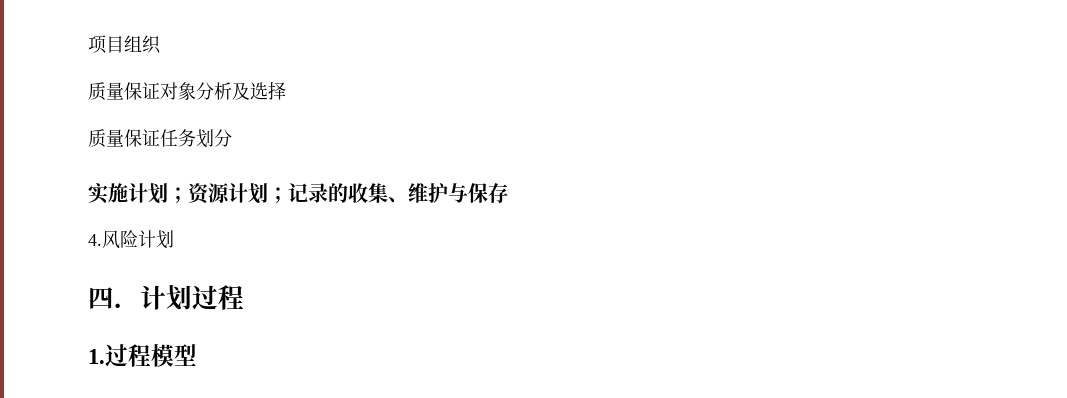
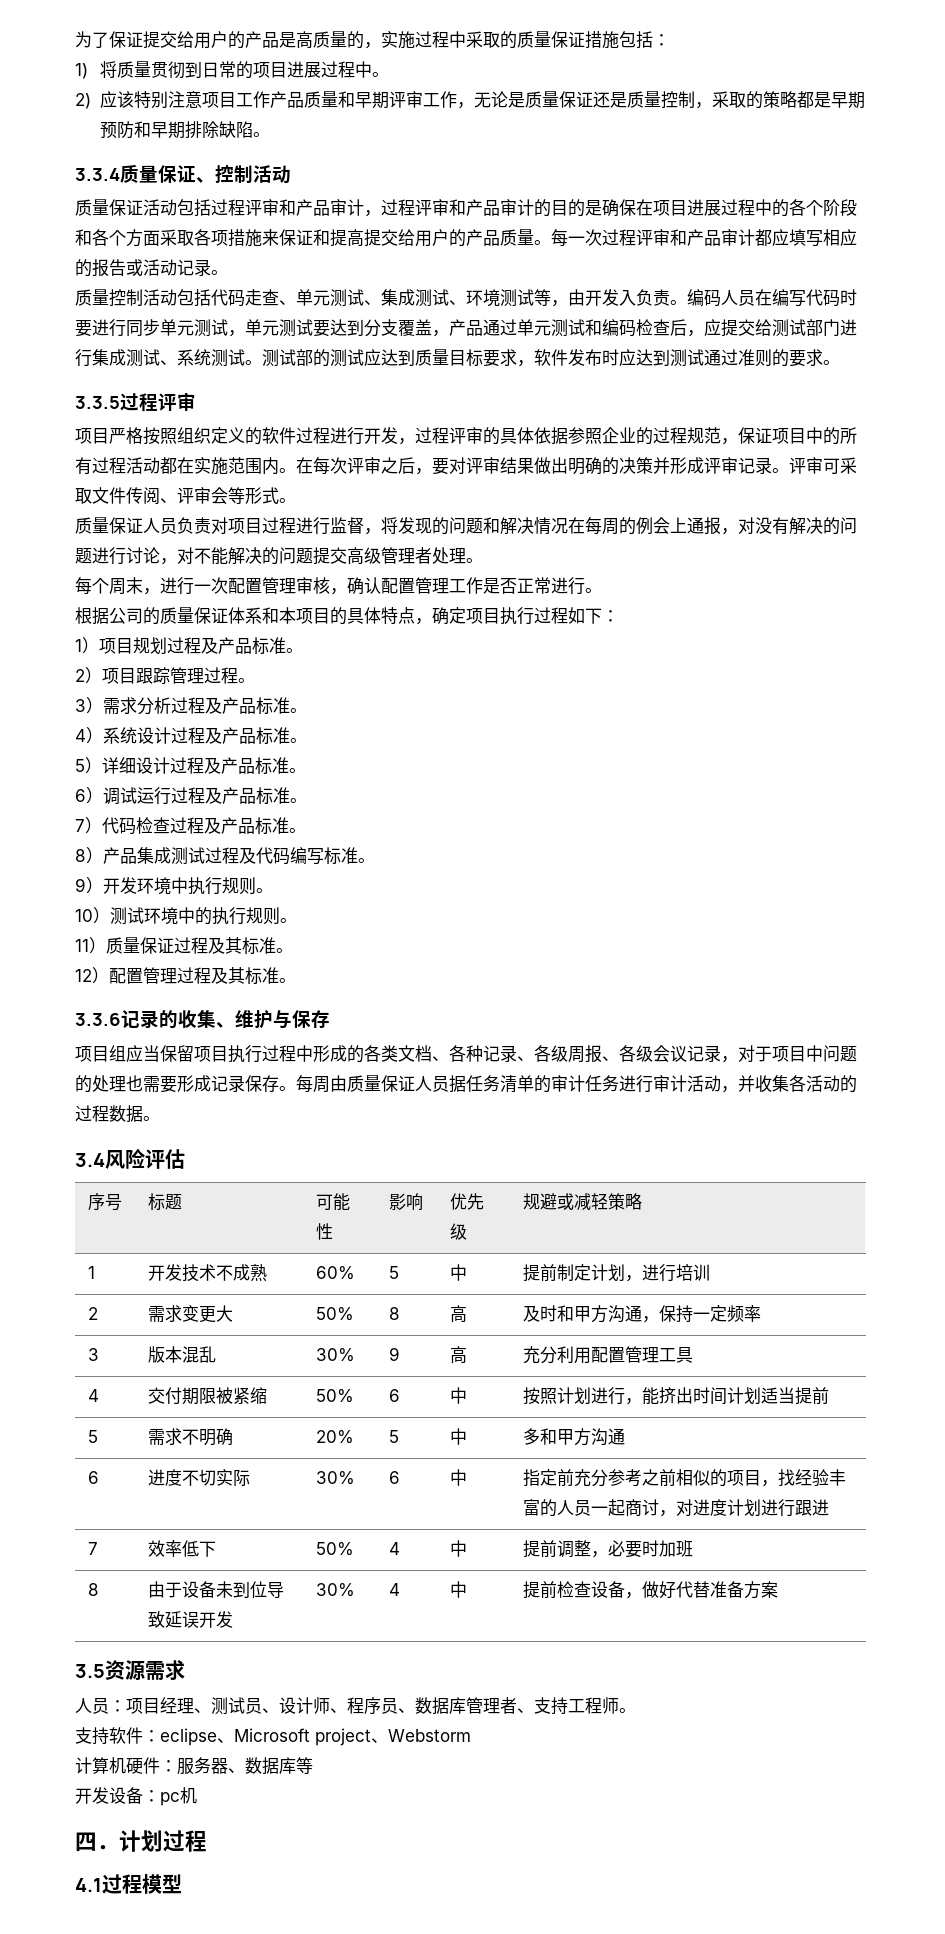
[88,35,161,54] [88,81,286,101] [88,129,232,148] [88,183,288,205] 项目组织 // 质量保证对象分析及选择 // 质量保证任务划分 // 实施计划；资源计划； -> [75,31,670,49] [75,61,390,79] [75,91,866,109] [100,121,271,139] [75,164,291,184] [75,199,857,217] [75,229,857,247] [75,259,228,277] [75,289,857,307] [75,319,857,337] [75,349,840,367] [75,392,196,412] [75,427,857,445] [75,457,857,475] [75,487,296,504] [75,517,857,535] [75,547,483,565] [75,577,602,595] [75,607,619,625] [75,637,303,655] [75,667,255,684] [75,697,307,715] [75,727,307,745] [75,757,306,775] [75,787,307,805] [75,817,306,835] [75,847,375,865] [75,877,273,895] [75,907,297,925] [75,937,293,955] [75,967,296,985] [75,1013,121,1026] 为了保证提交给用户的产品是高质量的，实施过程中采取的质量保证措施包括： // 1)将质量贯彻到日常的项目进展过程中。 // 2)应该特别注意项目工作产品质量和早期评审工作，无论是质量保证还是质量控制，采取的策略都是早期预防和早期排除缺陷。 // 3.3.4质量保证、控制活动 // 质量保证活动包括过程评审和产品审计，过程评审和产品审计的目的是确保在项目进展过程中的各个阶段和各个方面采取各项措施来保证和提高提交给用户的产品质量。每一次过程评审和产品审计都应填写相应的报告或活动记录。 // 质量控制活动包括代码走查、单元测试、集成测试、环境测试等，由开发入负责。编码人员在编写代码时要进行同步单元测试，单元测试要达到分支覆盖，产品通过单元测试和编码检查后，应提交给测试部门进行集成测试、系统测试。测试部的测试应达到质量目标要求，软件发布时应达到测试通过准则的要求。 // 3.3.5过程评审 // 项目严格按照组织定义的软件过程进行开发，过程评审的具体依据参照企业的过程规范，保证项目中的所有过程活动都在实施范围内。在每次评审之后，要对评审结果做出明确的决策并形成评审记录。评审可采取文件传阅、评审会等形式。 // 质量保证人员负责对项目过程进行监督，将发现的问题和解决情况在每周的例会上通报，对没有解决的问题进行讨论，对不能解决的问题提交高级管理者处理。 // 每个周末，进行一次配置管理审核，确认配置管理工作是否正常进行。 // 根据公司的质量保证体系和本项目的具体特点，确定项目执行过程如下： // 1）项目规划过程及产品标准。 // 2）项目跟踪管理过程。 // 3）需求分析过程及产品标准。 // 4）系统设计过程及产品标准。 // 5）详细设计过程及产品标准。 // 6）调试运行过程及产品标准。 // 7）代码检查过程及产品标准。 // 8）产品集成测试过程及代码编写标准。 // 9）开发环境中执行规则。 // 10）测试环境中的执行规则。 // 11）质量保证过程及其标准。 // 12）配置管理过程及其标准。 // 3.3.6
[88,230,174,249] 4.风险计划 -> [75,1045,857,1063] [75,1075,857,1093] [75,1105,160,1123] [75,1148,185,1169] [87,1193,122,1211] [147,1193,182,1211] [315,1193,350,1211] [315,1223,333,1240] [388,1193,423,1211] [449,1193,484,1210] [449,1223,467,1240] [522,1193,642,1210] [87,1266,95,1279] [147,1264,267,1282] [315,1266,355,1280] [388,1266,399,1279] [449,1264,467,1281] [522,1264,710,1282] [87,1307,98,1320] [147,1305,233,1323] [315,1307,354,1321] [388,1307,400,1320] [449,1305,467,1323] [522,1305,761,1323] [87,1348,99,1361] [147,1346,216,1363] [315,1348,355,1362] [388,1347,400,1361] [449,1346,467,1364] [522,1346,693,1364] [87,1389,99,1402] [147,1387,267,1405] [315,1389,354,1403] [388,1389,400,1402] [449,1387,467,1404] [522,1387,829,1405] [87,1430,98,1443] [147,1428,233,1446] [315,1430,354,1444] [388,1430,399,1443] [449,1428,467,1445] [522,1428,625,1446] [87,1471,99,1484] [147,1469,250,1487] [315,1471,355,1485] [388,1471,400,1484] [449,1469,467,1486] [522,1469,846,1487] [522,1499,829,1517] [87,1542,98,1555] [147,1540,216,1557] [315,1542,354,1556] [388,1542,400,1555] [449,1540,467,1557] [522,1540,693,1558] [87,1583,99,1596] [147,1581,284,1598] [147,1611,233,1628] [315,1583,355,1597] [388,1583,400,1596] [449,1581,467,1598] [522,1581,778,1599] [75,1660,185,1681] [75,1697,636,1715] [75,1727,471,1746] [75,1757,313,1775] [75,1787,197,1806] 项目组应当保留项目执行过程中形成的各类文档、各种记录、各级周报、各级会议记录，对于项目中问题的处理也需要形成记录保存。每周由质量保证人员据任务清单的审计任务进行审计活动，并收集各活动的过程数据。 // 3.4风险评估 // 序号 | 标题 | 可能性 | 影响 | 优先级 | 规避或减轻策略 // 1 | 开发技术不成熟 | 60% | 5 | 中 | 提前制定计划，进行培训 // 2 | 需求变更大 | 50% | 8 | 高 | 及时和甲方沟通，保持一定频率 // 3 | 版本混乱 | 30% | 9 | 高 | 充分利用配置管理工具 // 4 | 交付期限被紧缩 | 50% | 6 | 中 | 按照计划进行，能挤出时间计划适当提前 // 5 | 需求不明确 | 20% | 5 | 中 | 多和甲方沟通 // 6 | 进度不切实际 | 30% | 6 | 中 | 指定前充分参考之前相似的项目，找经验丰富的人员一起商讨，对进度计划进行跟进 // 7 | 效率低下 | 50% | 4 | 中 | 提前调整，必要时加班 // 8 | 由于设备未到位导致延误开发 | 30% | 4 | 中 | 提前检查设备，做好代替准备方案 // 3.5资源需求 // 人员：项目经理、测试员、设计师、程序员、数据库管理者、支持工程师。 // 支持软件：eclipse、Microsoft project、Webstorm // 计算机硬件：服务器、数据库等 // 开发设备：pc机
[88,349,105,364] 1. -> [75,1878,102,1892] 4.1

